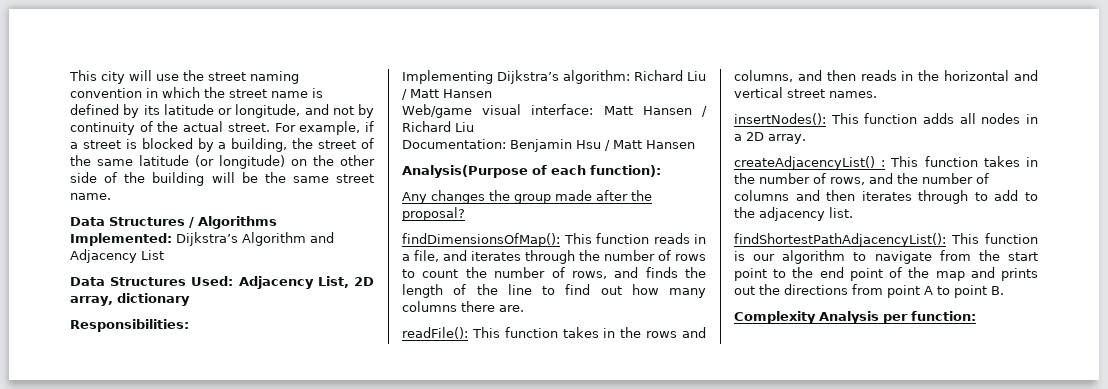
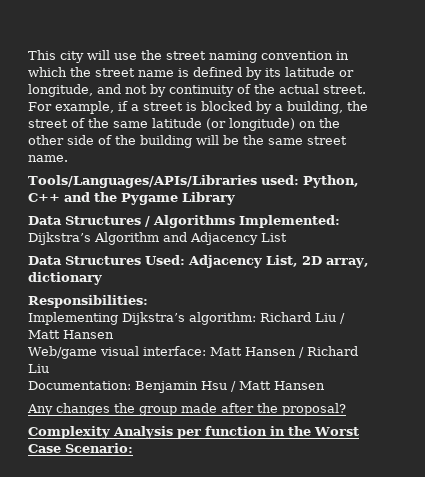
(111, 196) none -> [28,175,359,188] [28,192,235,205] // Tools/Languages/APIs/Libraries used: Python, C++ and the Pygame Library
[402,165,661,178] // Analysis(Purpose of each function): -> (325, 385) none
[402,233,706,247] [402,250,706,264] [402,267,706,279] [402,284,706,298] [402,301,524,312] [402,327,706,339] [734,70,1038,82] [734,87,877,98] [734,113,1038,125] [734,132,806,144] [734,156,1038,170] [734,173,989,185] [734,190,1038,204] [734,207,853,221] [734,233,1038,247] [734,250,1038,264] [734,267,1038,281] [734,284,1004,298] [734,311,976,324] findDimensionsOfMap(): This function reads in a file, and iterates through the number of rows to count the number of rows, and finds the length of the line to find out how many columns there are. // readFile(): This function takes in the rows and columns, and then reads in the horizontal and vertical street names. // insertNodes(): This function adds all nodes in a 2D array. // createAdjacencyList() : This function takes in the number of rows, and the number of columns and then iterates through to add to the adjacency list. // findShortestPathAdjacencyList(): This function is our algorithm to navigate from the start point to the end point of the map and prints out the directions from point A to point B. // Complexity Analysis per function: -> [28,426,359,439] [28,443,133,453] Complexity Analysis per function in the Worst Case Scenario:

